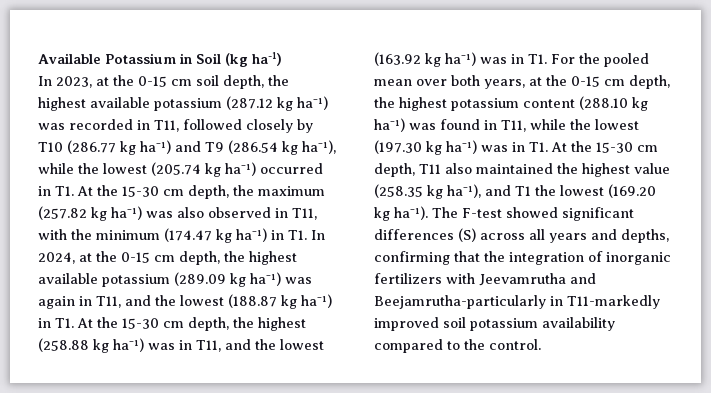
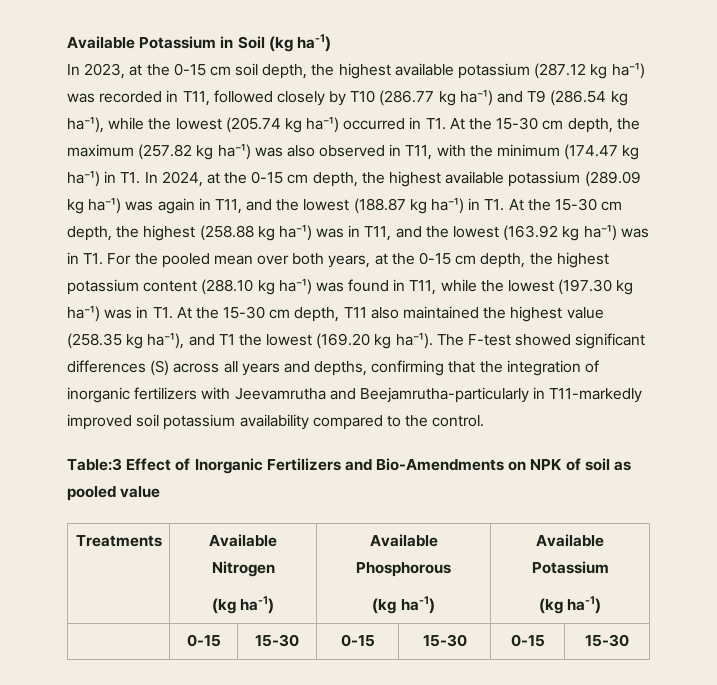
(541, 344) none -> [67,458,632,474] [67,486,161,501] [75,535,162,547] [209,534,277,547] [211,561,275,577] [211,596,275,614] [369,534,438,547] [356,562,451,577] [372,596,435,614] [536,534,604,547] [531,561,609,574] [538,596,602,614] [186,634,221,647] [255,634,299,647] [340,634,375,647] [422,634,467,647] [510,634,545,647] [585,634,629,647] // Table:3 Effect of Inorganic Fertilizers and Bio-Amendments on NPK of soil as pooled value // Treatments | Available Nitrogen // (kg ha-1) | Available Phosphorous // (kg ha-1) | Available Potassium // (kg ha-1) // | 0-15 | 15-30 | 0-15 | 15-30 | 0-15 | 15-30

